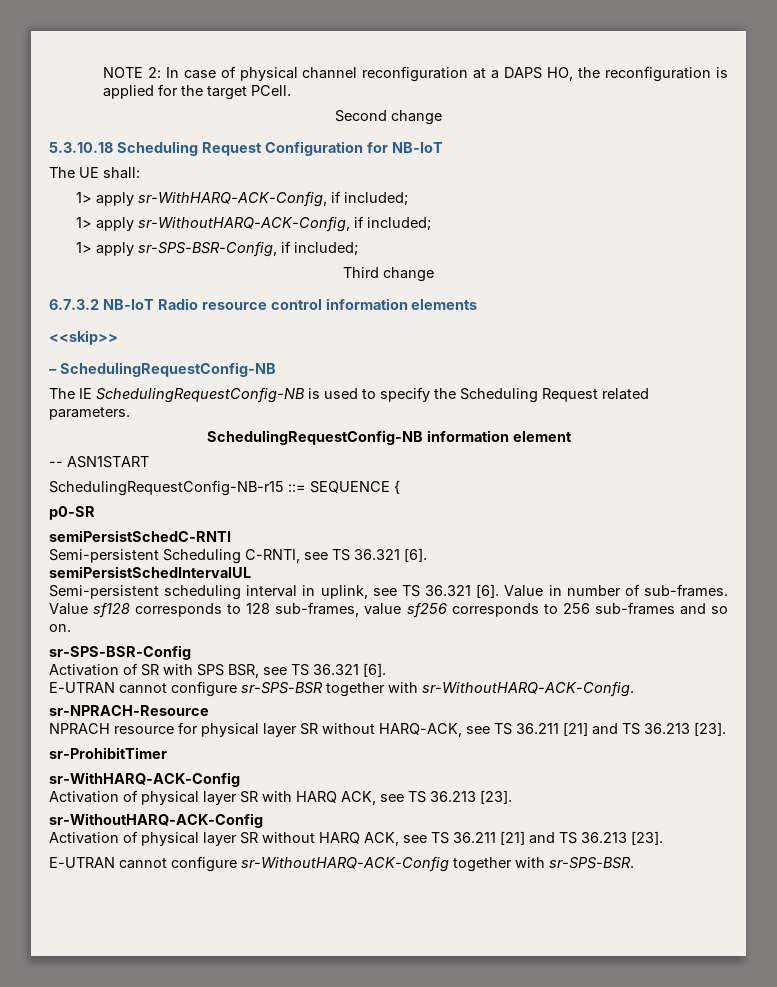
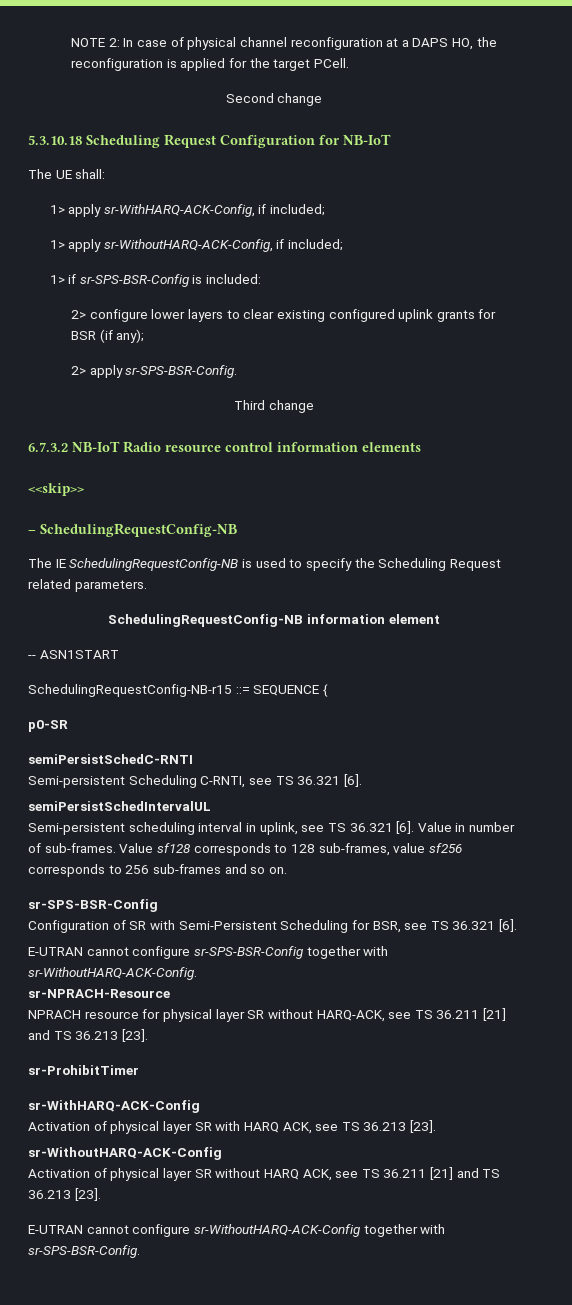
[95,241,358,257] apply sr-SPS-BSR-Config, if included; -> [68,274,262,287] [70,309,497,322] [70,329,145,343] [70,365,238,378] if sr-SPS-BSR-Config is included: // 2> configure lower layers to clear existing configured uplink grants for BSR (if any); // 2> apply sr-SPS-BSR-Config.
[49,664,119,676] Activation -> [28,920,109,933] Configuration
[197,664,224,676] SPS -> [178,920,370,933] Semi-Persistent Scheduling for
[241,682,323,694] sr-SPS-BSR -> [193,946,303,959] sr-SPS-BSR-Config
[549,857,634,869] sr-SPS-BSR. -> [28,1245,140,1258] sr-SPS-BSR-Config.

